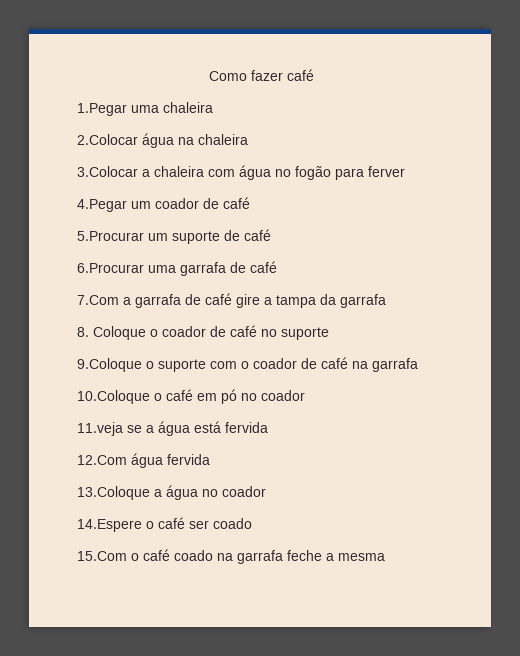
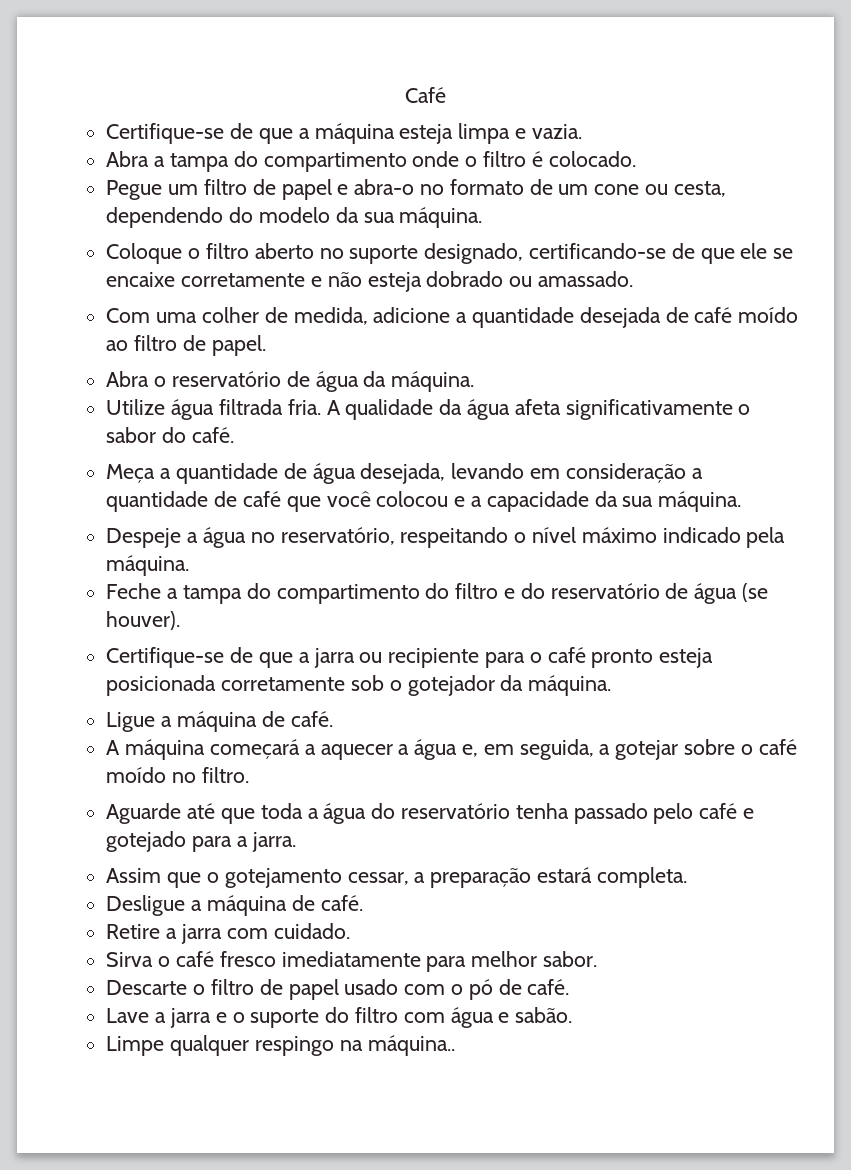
[209,69,314,81] [77,102,213,116] [77,133,248,148] [77,165,405,180] [77,197,250,212] [77,229,271,244] [77,261,277,276] [77,293,386,308] [77,325,329,340] [77,357,418,372] [77,389,305,404] [77,421,268,436] [77,453,210,468] [77,485,266,500] [77,517,252,532] [77,549,385,564] Como fazer café // 1.Pegar uma chaleira // 2.Colocar água na chaleira // 3.Colocar a chaleira com água no fogão para ferver // 4.Pegar um coador de café // 5.Procurar um suporte de café // 6.Procurar uma garrafa de café // 7.Com a garrafa de café gire a tampa da garrafa // 8. Coloque o coador de café no suporte // 9.Coloque o suporte com o coador de café na garrafa // 10.Coloque o café em pó no coador // 11.veja se a água está fervida // 12.Com água fervida // 13.Coloque a água no coador // 14.Espere o café ser coado // 15.Com o café coado na garrafa feche a mesma -> [405,87,446,103] [106,123,582,144] [106,151,636,172] [106,179,726,200] [106,207,483,228] [106,243,794,264] [106,271,633,292] [106,307,799,328] [106,335,266,356] [106,371,475,392] [106,399,751,420] [106,427,234,443] [106,463,703,484] [106,491,742,512] [106,527,786,548] [106,555,190,576] [106,583,768,604] [106,611,181,630] [106,647,714,668] [106,675,612,696] [106,711,333,732] [106,739,797,760] [106,767,249,783] [106,803,754,824] [106,831,296,852] [106,867,687,888] [106,895,363,916] [106,923,350,944] [106,951,597,972] [106,979,570,1000] [106,1007,573,1028] [106,1035,455,1056] Café // Certifique-se de que a máquina esteja limpa e vazia. // Abra a tampa do compartimento onde o filtro é colocado. // Pegue um filtro de papel e abra-o no formato de um cone ou cesta, dependendo do modelo da sua máquina. // Coloque o filtro aberto no suporte designado, certificando-se de que ele se encaixe corretamente e não esteja dobrado ou amassado. // Com uma colher de medida, adicione a quantidade desejada de café moído ao filtro de papel. // Abra o reservatório de água da máquina. // Utilize água filtrada fria. A qualidade da água afeta significativamente o sabor do café. // Meça a quantidade de água desejada, levando em consideração a quantidade de café que você colocou e a capacidade da sua máquina. // Despeje a água no reservatório, respeitando o nível máximo indicado pela máquina. // Feche a tampa do compartimento do filtro e do reservatório de água (se houver). // Certifique-se de que a jarra ou recipiente para o café pronto esteja posicionada corretamente sob o gotejador da máquina. // Ligue a máquina de café. // A máquina começará a aquecer a água e, em seguida, a gotejar sobre o café moído no filtro. // Aguarde até que toda a água do reservatório tenha passado pelo café e gotejado para a jarra. // Assim que o gotejamento cessar, a preparação estará completa. // Desligue a máquina de café. // Retire a jarra com cuidado. // Sirva o café fresco imediatamente para melhor sabor. // Descarte o filtro de papel usado com o pó de café. // Lave a jarra e o suporte do filtro com água e sabão. // Limpe qualquer respingo na máquina..

